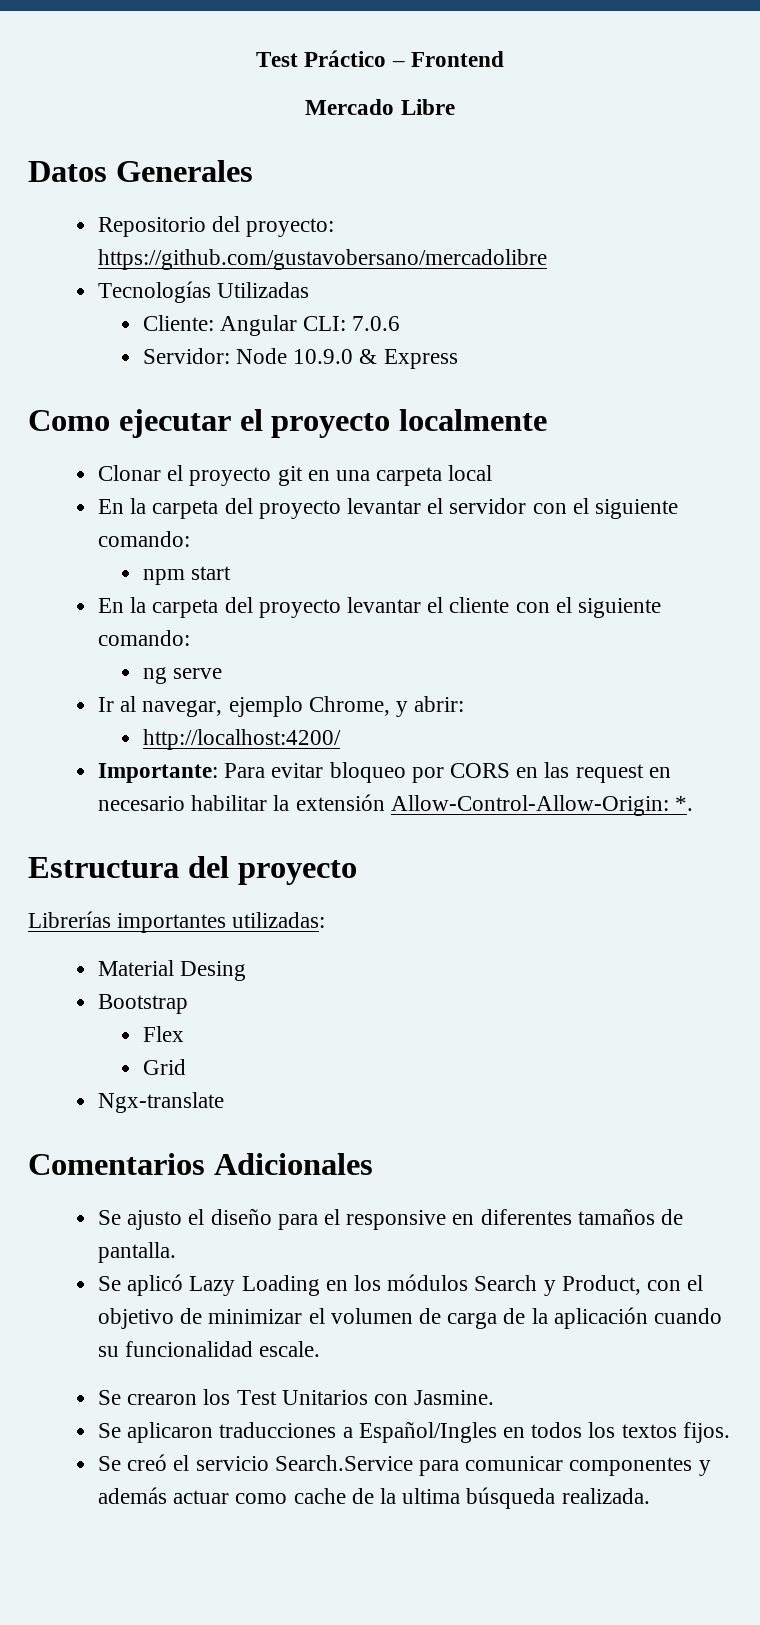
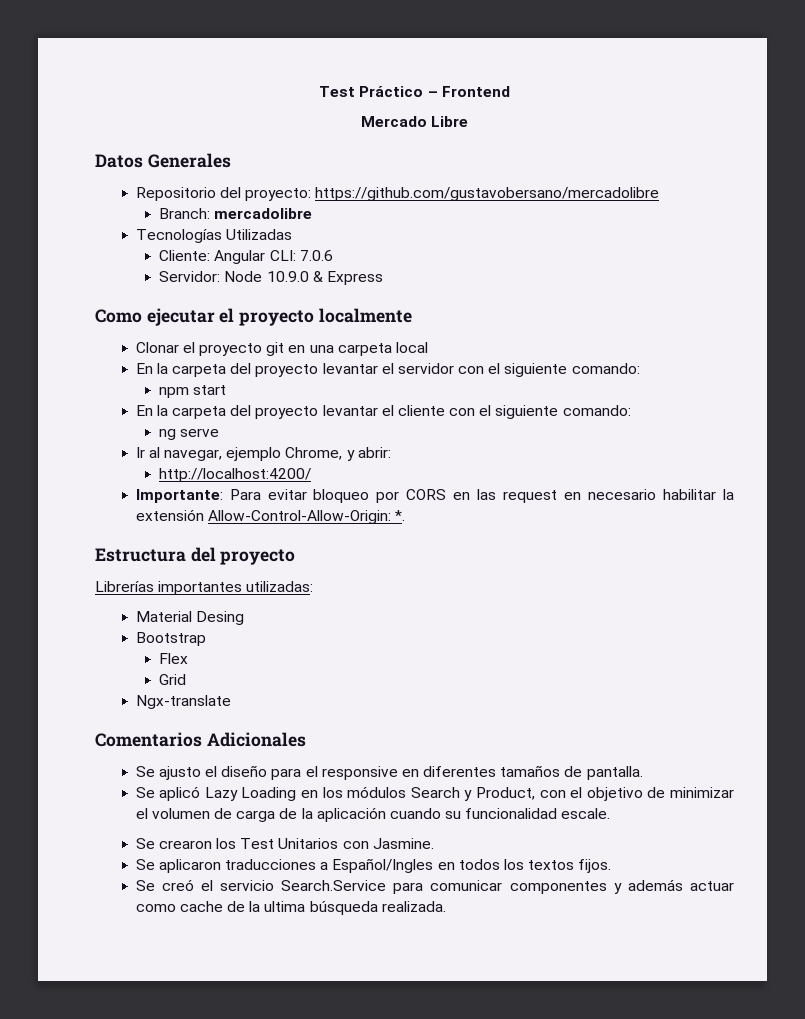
(548, 259) none -> [159,208,313,219] // Branch: mercadolibre

